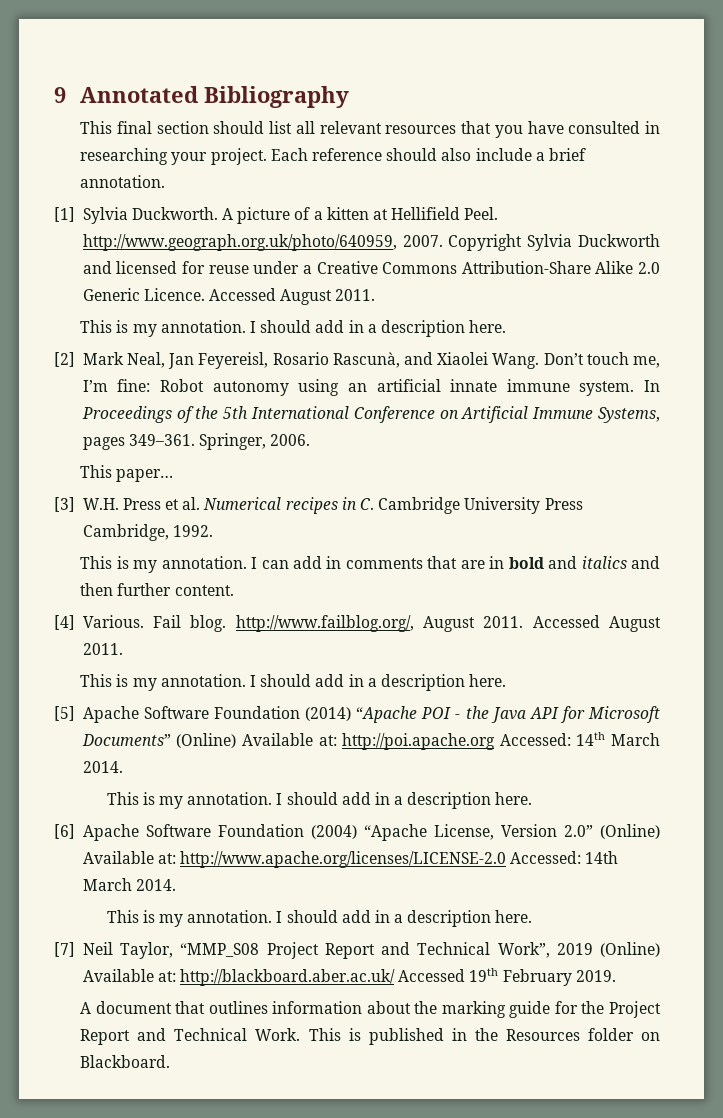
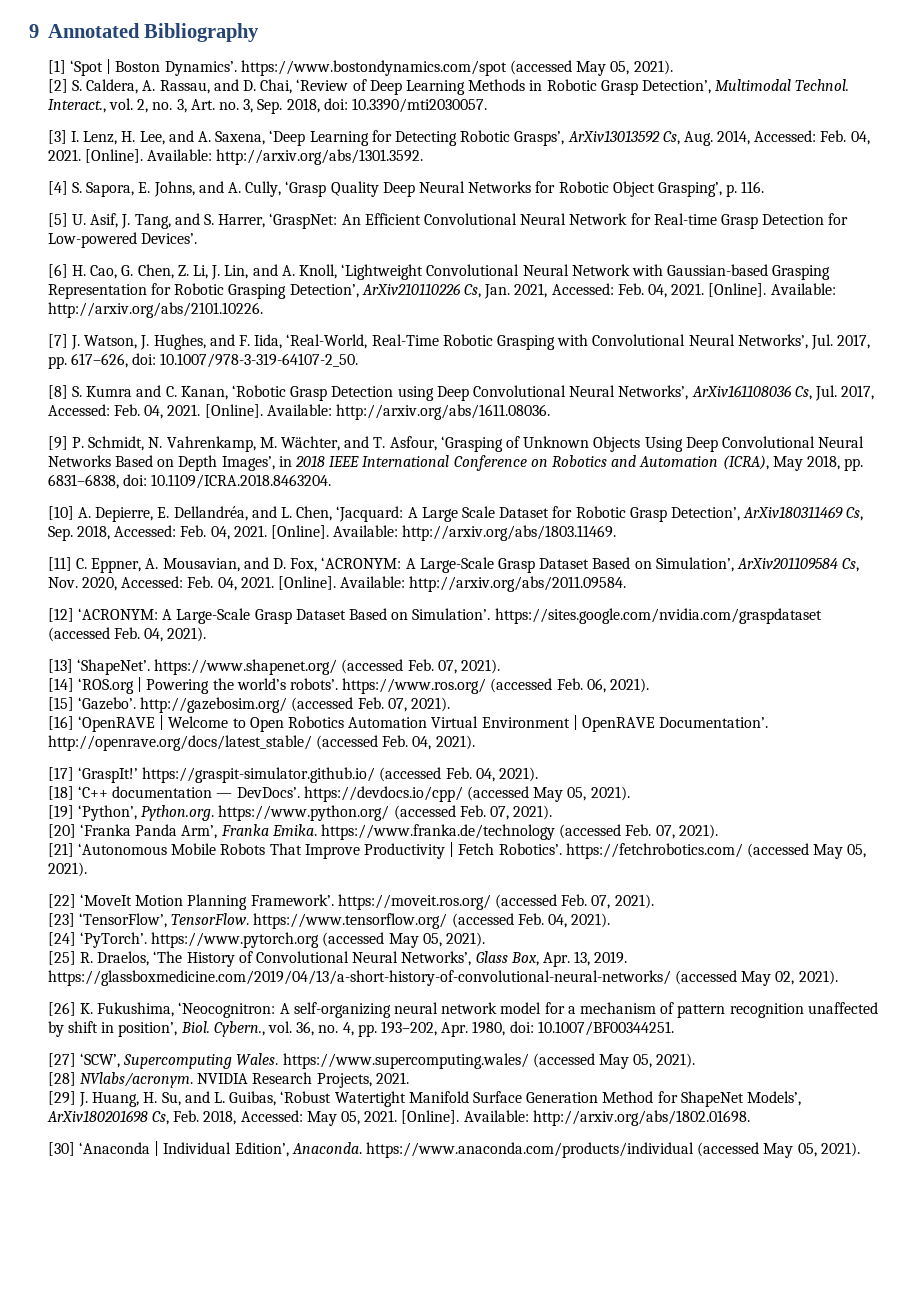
[80,121,661,138] [80,148,586,165] [80,175,166,188] [54,207,499,224] [82,234,660,251] [82,261,660,274] [82,288,376,305] [80,320,507,337] [54,352,660,369] [82,379,660,396] [81,406,660,423] [82,433,311,450] [80,465,174,482] [54,497,583,514] [82,524,213,541] [80,556,661,573] [80,583,234,596] [54,615,661,632] [82,643,123,655] [80,674,507,691] [54,706,661,723] [81,732,660,750] [82,761,123,773] [106,792,533,809] [54,824,660,841] [82,851,619,868] [82,878,176,891] [106,910,533,927] [54,942,660,959] [82,968,616,986] [80,1001,661,1018] [80,1028,660,1045] [80,1055,171,1068] This final section should list all relevant resources that you have consulted in researching your project. Each reference should also include a brief annotation. // [1] Sylvia Duckworth. A picture of a kitten at Hellifield Peel. http://www.geograph.org.uk/photo/640959, 2007. Copyright Sylvia Duckworth and licensed for reuse under a Creative Commons Attribution-Share Alike 2.0 Generic Licence. Accessed August 2011. // This is my annotation. I should add in a description here. // [2] Mark Neal, Jan Feyereisl, Rosario Rascunà, and Xiaolei Wang. Don’t touch me, I’m fine: Robot autonomy using an artificial innate immune system. In Proceedings of the 5th International Conference on Artificial Immune Systems, pages 349–361. Springer, 2006. // This paper… // [3] W.H. Press et al. Numerical recipes in C. Cambridge University Press Cambridge, 1992. // This is my annotation. I can add in comments that are in bold and italics and then further content. // [4] Various. Fail blog. http://www.failblog.org/, August 2011. Accessed August 2011. // This is my annotation. I should add in a description here. // [5] Apache Software Foundation (2014) “Apache POI - the Java API for Microsoft Documents” (Online) Available at: http://poi.apache.org Accessed: 14th March 2014. // This is my annotation. I should add in a description here. // [6] Apache Software Foundation (2004) “Apache License, Version 2.0” (Online) Available at: http://www.apache.org/licenses/LICENSE-2.0 Accessed: 14th March 2014. // This is my annotation. I should add in a description here. // [7] Neil Taylor, “MMP_S08 Project Report and Technical Work”, 2019 (Online) Available at: http://blackboard.aber.ac.uk/ Accessed 19th February 2019. // A document that outlines information about the marking guide for the Project Report and Technical Work. This is published in the Resources folder on Blackboard. -> [47,59,673,76] [47,79,850,95] [47,98,487,114] [47,130,870,146] [47,149,424,165] [47,181,765,197] [47,213,849,229] [47,232,198,248] [47,264,831,280] [47,283,836,299] [47,302,263,318] [47,334,871,350] [47,353,359,369] [47,385,875,401] [47,404,551,420] [47,436,865,452] [47,455,864,471] [47,474,332,489] [47,506,864,522] [47,525,617,541] [47,557,860,573] [47,576,627,592] [47,608,822,624] [47,627,207,642] [47,659,501,675] [47,677,649,694] [47,697,451,713] [47,715,769,732] [47,735,475,751] [47,767,539,783] [47,786,630,802] [47,805,553,821] [47,824,718,840] [47,842,867,859] [47,862,87,877] [47,894,654,910] [47,913,611,929] [47,932,486,948] [47,951,628,967] [47,970,838,986] [47,1002,878,1018] [47,1021,674,1037] [47,1053,696,1069] [47,1072,409,1088] [47,1091,801,1107] [46,1110,750,1126] [47,1141,860,1158] [1] ‘Spot | Boston Dynamics’. https://www.bostondynamics.com/spot (accessed May 05, 2021). // [2] S. Caldera, A. Rassau, and D. Chai, ‘Review of Deep Learning Methods in Robotic Grasp Detection’, Multimodal Technol. Interact., vol. 2, no. 3, Art. no. 3, Sep. 2018, doi: 10.3390/mti2030057. // [3] I. Lenz, H. Lee, and A. Saxena, ‘Deep Learning for Detecting Robotic Grasps’, ArXiv13013592 Cs, Aug. 2014, Accessed: Feb. 04, 2021. [Online]. Available: http://arxiv.org/abs/1301.3592. // [4] S. Sapora, E. Johns, and A. Cully, ‘Grasp Quality Deep Neural Networks for Robotic Object Grasping’, p. 116. // [5] U. Asif, J. Tang, and S. Harrer, ‘GraspNet: An Efficient Convolutional Neural Network for Real-time Grasp Detection for Low-powered Devices’. // [6] H. Cao, G. Chen, Z. Li, J. Lin, and A. Knoll, ‘Lightweight Convolutional Neural Network with Gaussian-based Grasping Representation for Robotic Grasping Detection’, ArXiv210110226 Cs, Jan. 2021, Accessed: Feb. 04, 2021. [Online]. Available: http://arxiv.org/abs/2101.10226. // [7] J. Watson, J. Hughes, and F. Iida, ‘Real-World, Real-Time Robotic Grasping with Convolutional Neural Networks’, Jul. 2017, pp. 617–626, doi: 10.1007/978-3-319-64107-2_50. // [8] S. Kumra and C. Kanan, ‘Robotic Grasp Detection using Deep Convolutional Neural Networks’, ArXiv161108036 Cs, Jul. 2017, Accessed: Feb. 04, 2021. [Online]. Available: http://arxiv.org/abs/1611.08036. // [9] P. Schmidt, N. Vahrenkamp, M. Wächter, and T. Asfour, ‘Grasping of Unknown Objects Using Deep Convolutional Neural Networks Based on Depth Images’, in 2018 IEEE International Conference on Robotics and Automation (ICRA), May 2018, pp. 6831–6838, doi: 10.1109/ICRA.2018.8463204. // [10] A. Depierre, E. Dellandréa, and L. Chen, ‘Jacquard: A Large Scale Dataset for Robotic Grasp Detection’, ArXiv180311469 Cs, Sep. 2018, Accessed: Feb. 04, 2021. [Online]. Available: http://arxiv.org/abs/1803.11469. // [11] C. Eppner, A. Mousavian, and D. Fox, ‘ACRONYM: A Large-Scale Grasp Dataset Based on Simulation’, ArXiv201109584 Cs, Nov. 2020, Accessed: Feb. 04, 2021. [Online]. Available: http://arxiv.org/abs/2011.09584. // [12] ‘ACRONYM: A Large-Scale Grasp Dataset Based on Simulation’. https://sites.google.com/nvidia.com/graspdataset (accessed Feb. 04, 2021). // [13] ‘ShapeNet’. https://www.shapenet.org/ (accessed Feb. 07, 2021). // [14] ‘ROS.org | Powering the world’s robots’. https://www.ros.org/ (accessed Feb. 06, 2021). // [15] ‘Gazebo’. http://gazebosim.org/ (accessed Feb. 07, 2021). // [16] ‘OpenRAVE | Welcome to Open Robotics Automation Virtual Environment | OpenRAVE Documentation’. http://openrave.org/docs/latest_stable/ (accessed Feb. 04, 2021). // [17] ‘GraspIt!’ https://graspit-simulator.github.io/ (accessed Feb. 04, 2021). // [18] ‘C++ documentation — DevDocs’. https://devdocs.io/cpp/ (accessed May 05, 2021). // [19] ‘Python’, Python.org. https://www.python.org/ (accessed Feb. 07, 2021). // [20] ‘Franka Panda Arm’, Franka Emika. https://www.franka.de/technology (accessed Feb. 07, 2021). // [21] ‘Autonomous Mobile Robots That Improve Productivity | Fetch Robotics’. https://fetchrobotics.com/ (accessed May 05, 2021). // [22] ‘MoveIt Motion Planning Framework’. https://moveit.ros.org/ (accessed Feb. 07, 2021). // [23] ‘TensorFlow’, TensorFlow. https://www.tensorflow.org/ (accessed Feb. 04, 2021). // [24] ‘PyTorch’. https://www.pytorch.org (accessed May 05, 2021). // [25] R. Draelos, ‘The History of Convolutional Neural Networks’, Glass Box, Apr. 13, 2019. https://glassboxmedicine.com/2019/04/13/a-short-history-of-convolutional-neural-networks/ (accessed May 02, 2021). // [26] K. Fukushima, ‘Neocognitron: A self-organizing neural network model for a mechanism of pattern recognition unaffected by shift in position’, Biol. Cybern., vol. 36, no. 4, pp. 193–202, Apr. 1980, doi: 10.1007/BF00344251. // [27] ‘SCW’, Supercomputing Wales. https://www.supercomputing.wales/ (accessed May 05, 2021). // [28] NVlabs/acronym. NVIDIA Research Projects, 2021. // [29] J. Huang, H. Su, and L. Guibas, ‘Robust Watertight Manifold Surface Generation Method for ShapeNet Models’, ArXiv180201698 Cs, Feb. 2018, Accessed: May 05, 2021. [Online]. Available: http://arxiv.org/abs/1802.01698. // [30] ‘Anaconda | Individual Edition’, Anaconda. https://www.anaconda.com/products/individual (accessed May 05, 2021).

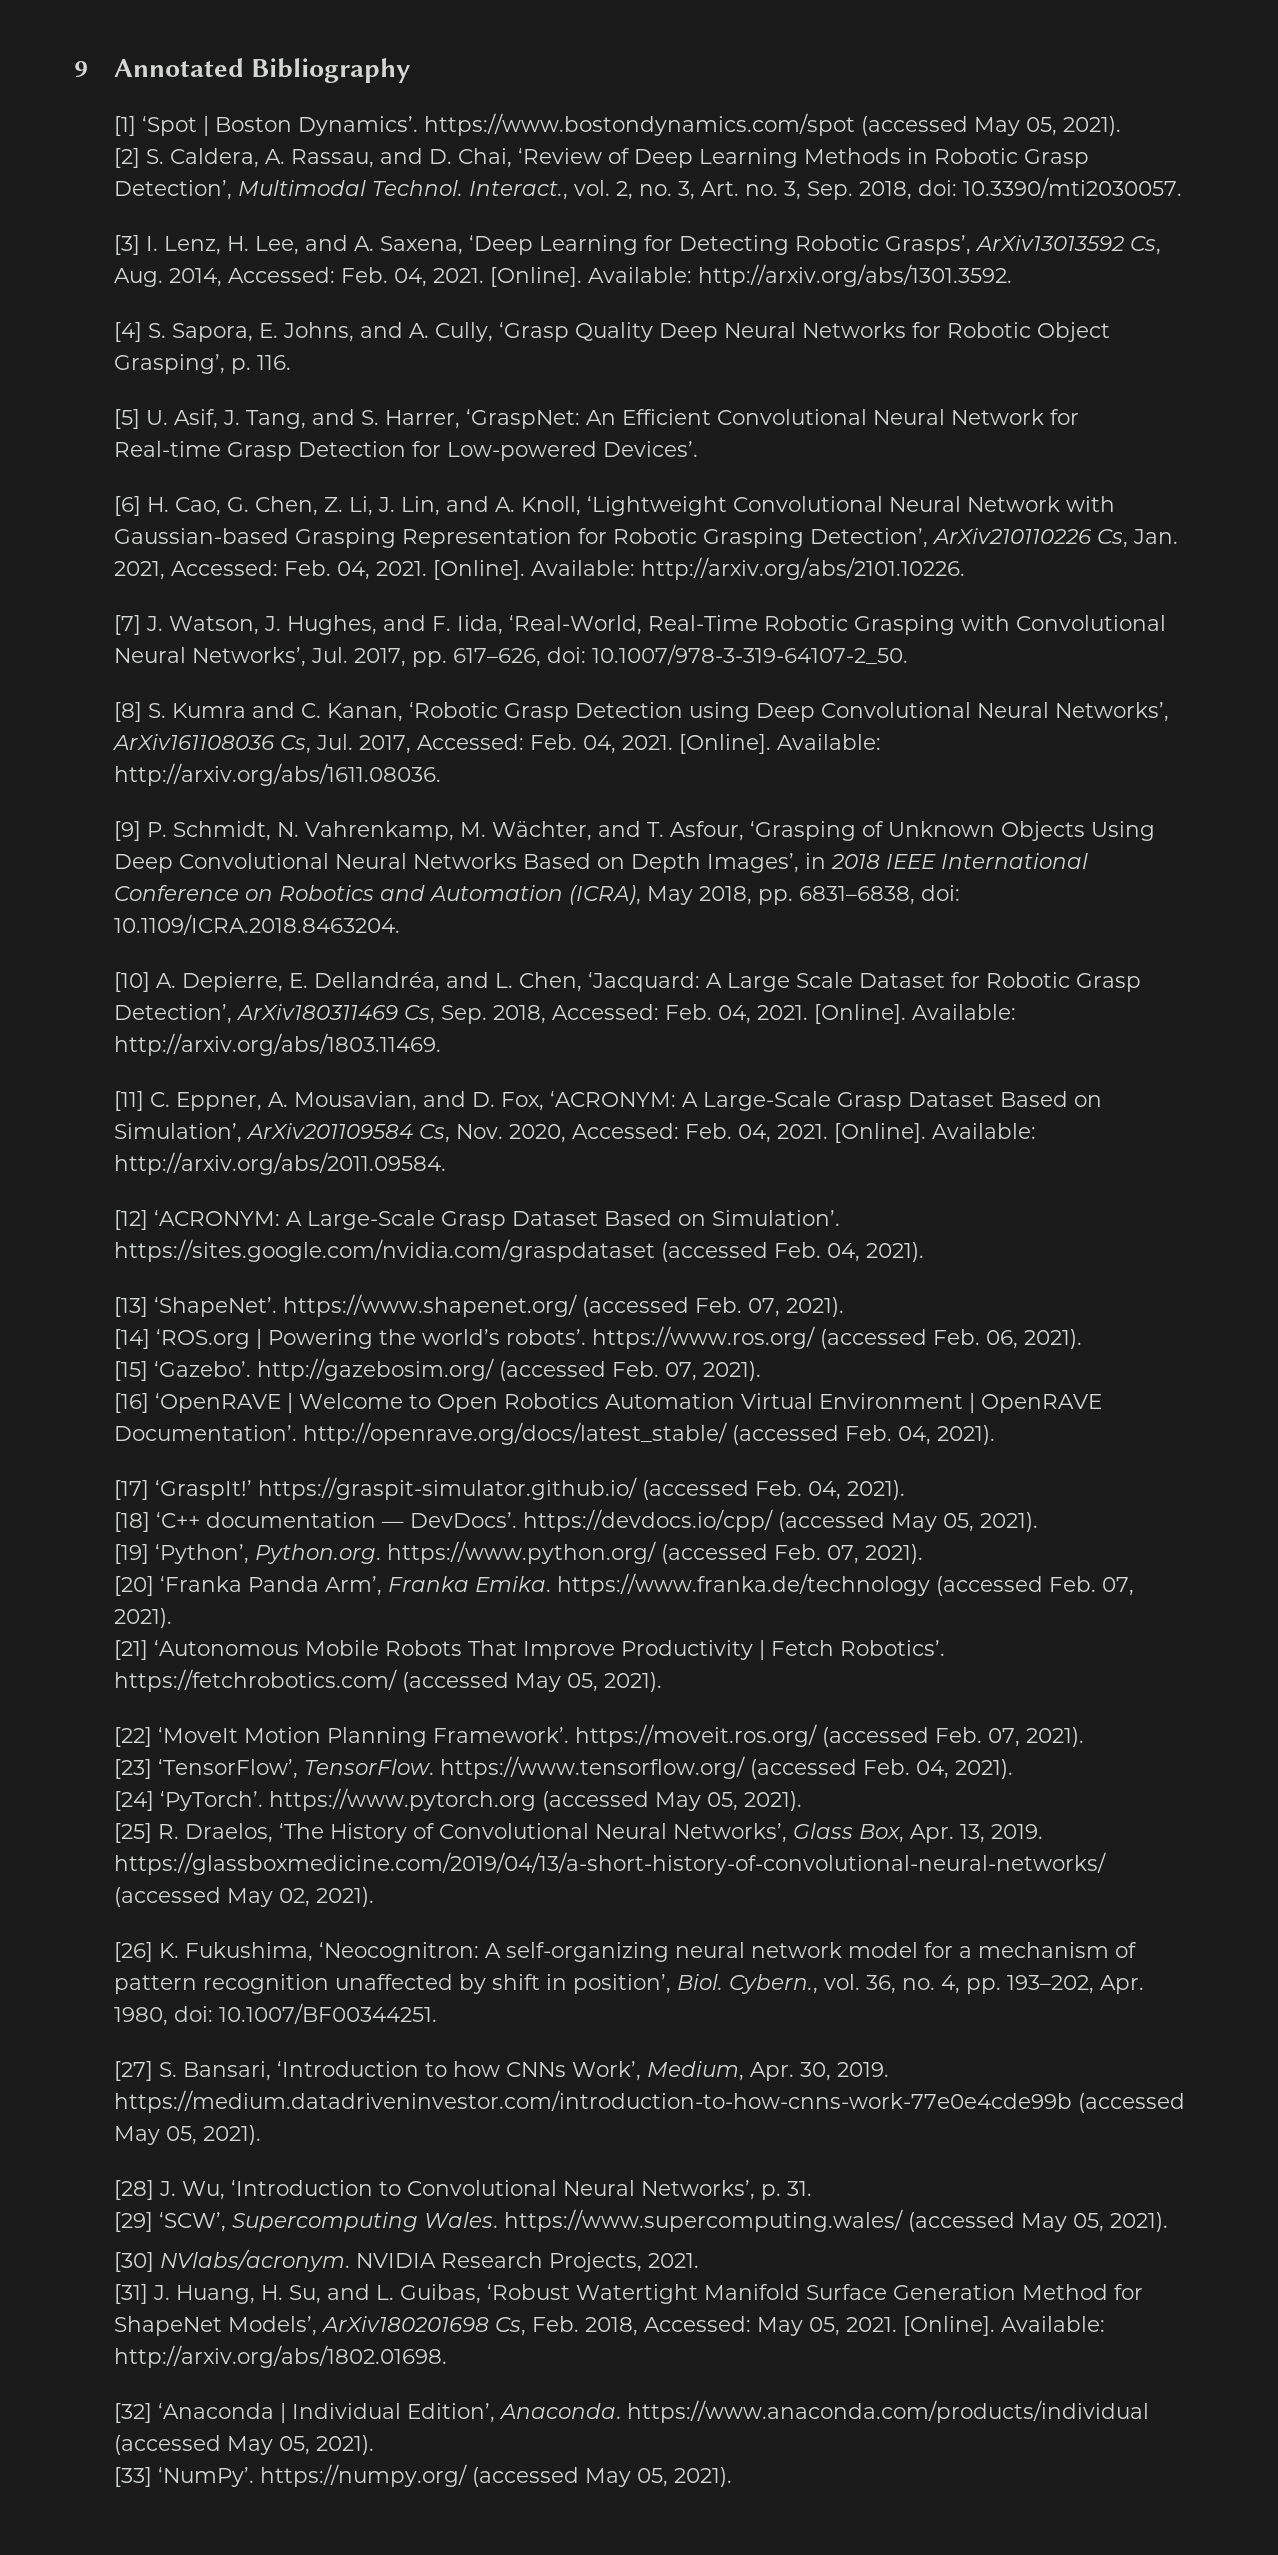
(76, 1060) none -> [158,2061,889,2081] [113,2090,1185,2113] [113,2125,261,2145] [113,2180,812,2200] [113,2212,153,2232] S. Bansari, ‘Introduction to how CNNs Work’, Medium, Apr. 30, 2019. https://medium.datadriveninvestor.com/introduction-to-how-cnns-work-77e0e4cde99b (accessed May 05, 2021). // [28] J. Wu, ‘Introduction to Convolutional Neural Networks’, p. 31. // [29]
[47,1072,76,1086] [28] -> [113,2252,154,2272] [30]
[47,1091,76,1105] [29] -> [113,2284,148,2304] [31]
[47,1142,75,1156] [30] -> [113,2403,152,2423] [32]
(860, 1149) none -> [113,2464,732,2487] // [33] ‘NumPy’. https://numpy.org/ (accessed May 05, 2021).

